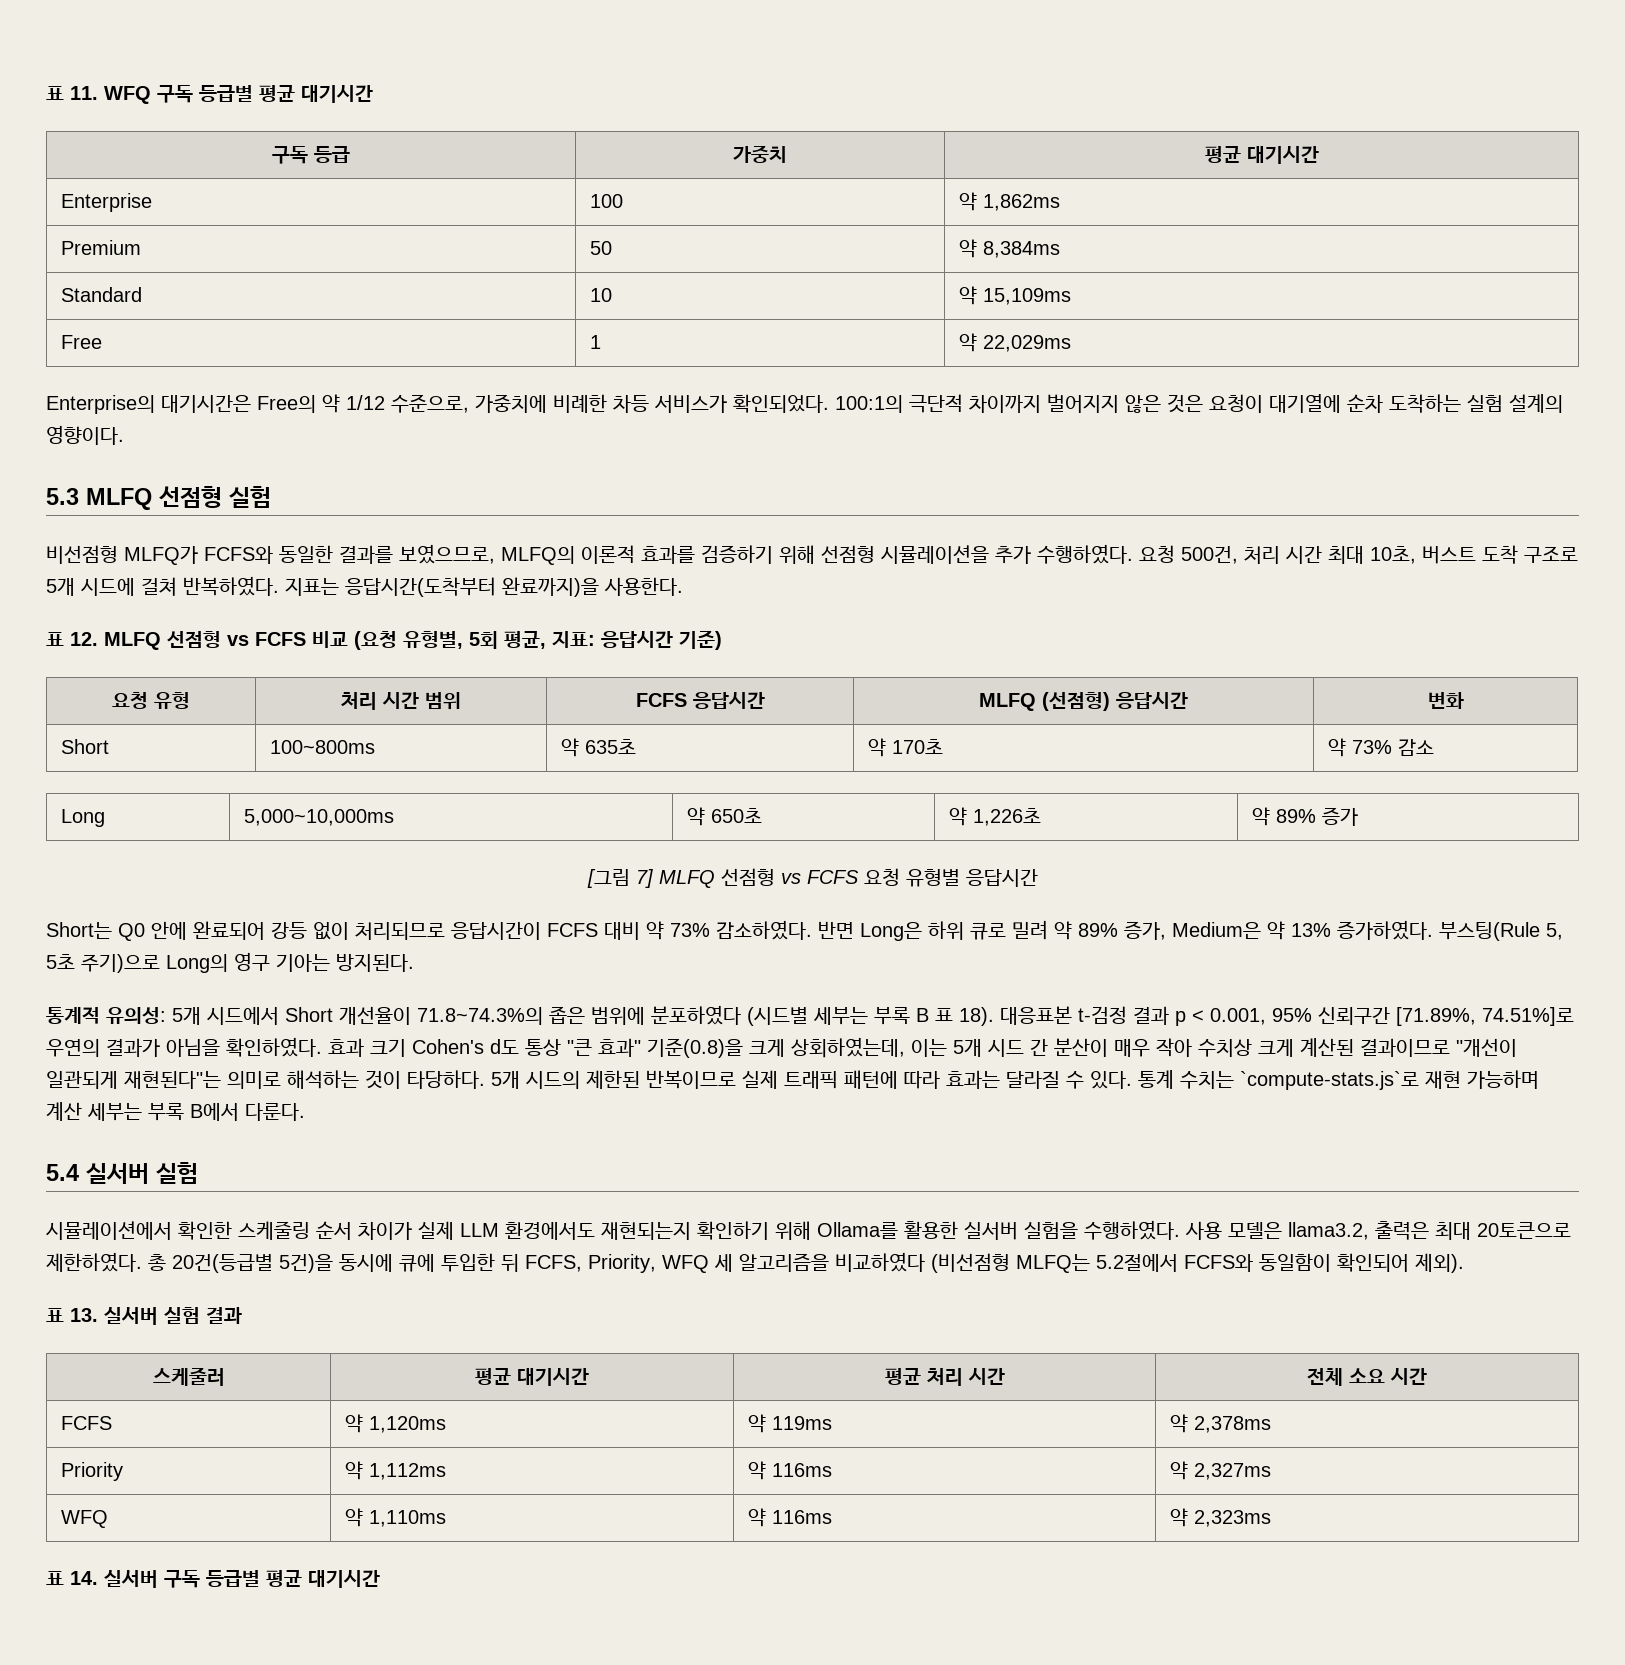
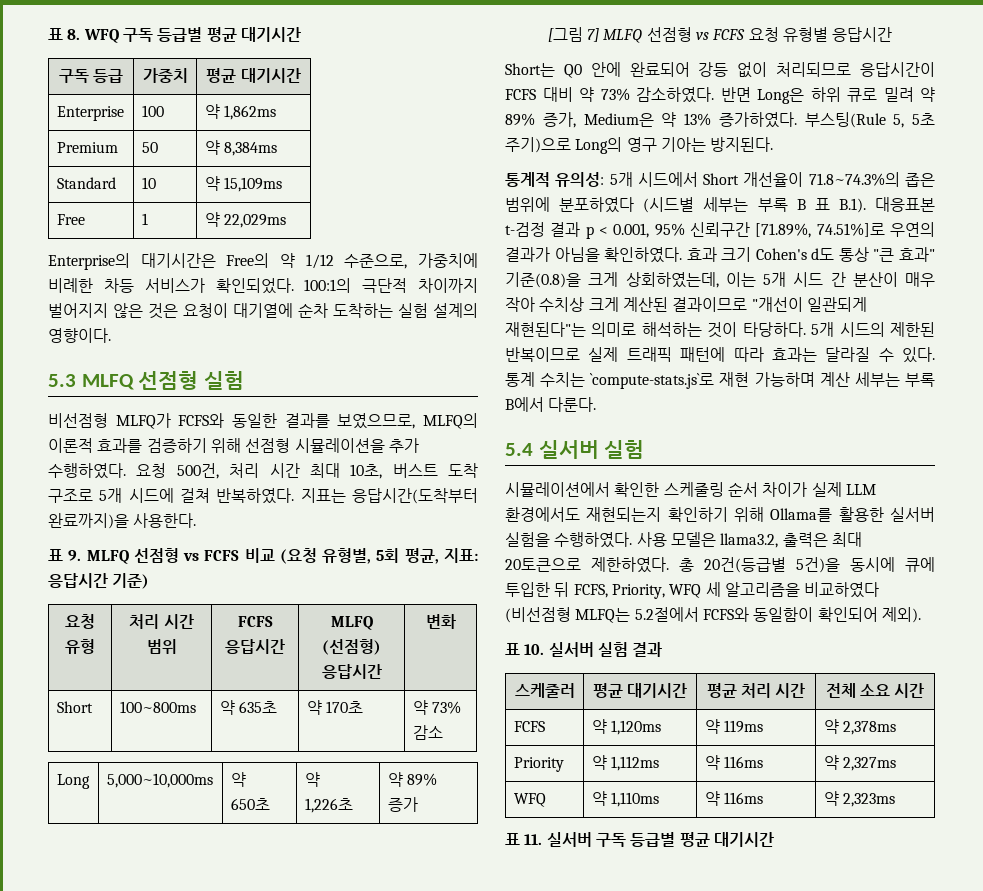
[46,86,98,100] 표 11. -> [48,28,81,40] 표 8.
[70,632,98,646] 12. -> [68,550,82,561] 9.
[959,1007,994,1026] 18). -> [838,198,866,213] B.1).
[70,1308,98,1322] 13. -> [524,644,545,655] 10.
[70,1571,98,1585] 14. -> [524,834,543,845] 11.

